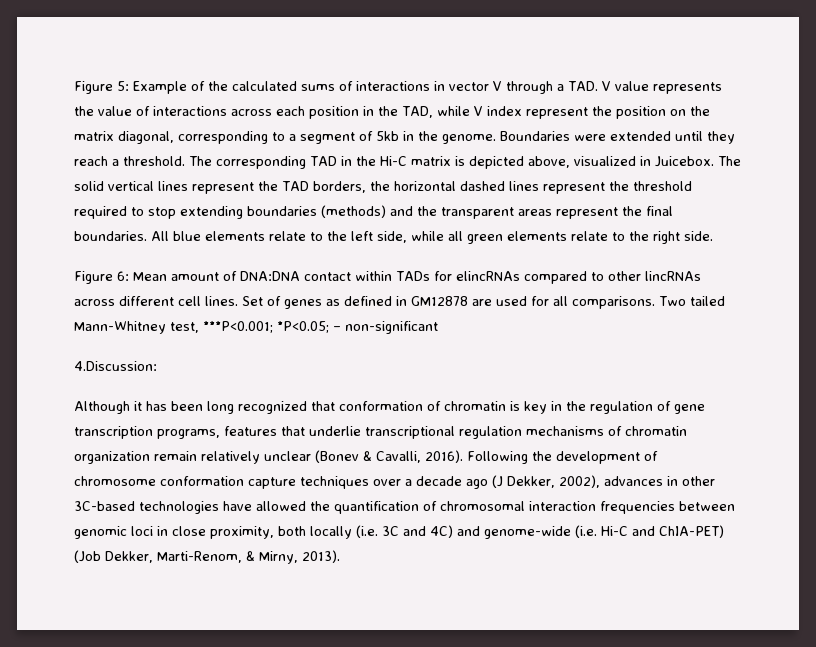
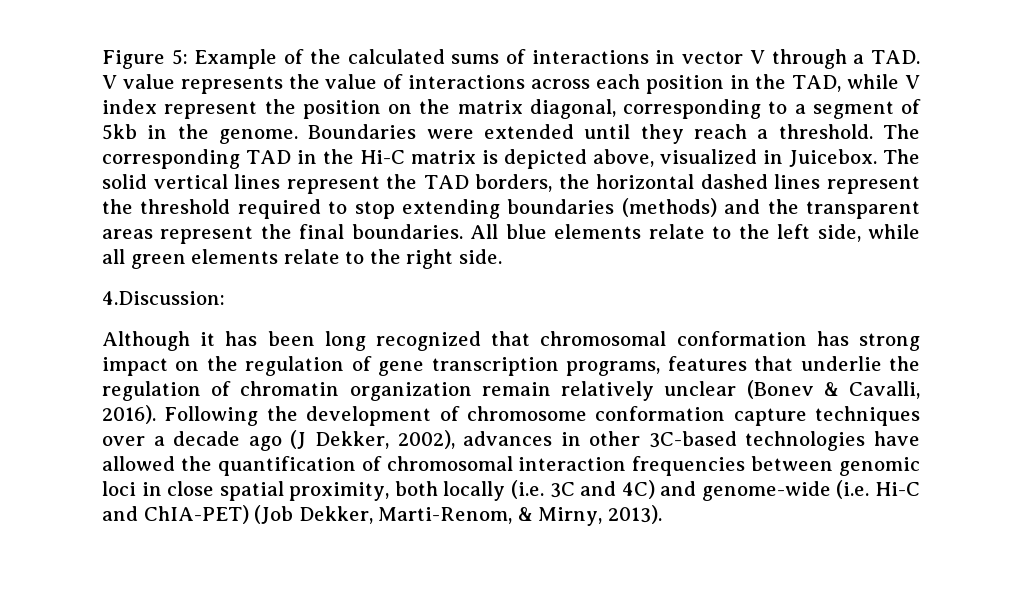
[74,271,701,284] [74,296,725,309] [74,321,438,334] // Figure 6: Mean amount of DNA:DNA contact within TADs for elincRNAs compared to other lincRNAs across different cell lines. Set of genes as defined in GM12878 are used for all comparisons. Two tailed Mann-Whitney test, ***P<0.001; *P<0.05; – non-significant -> (502, 256) none
[339,401,562,414] conformation of chromatin is key in -> [540,331,920,351] [102,357,200,376] chromosomal conformation has strong impact on
[365,426,604,439] transcriptional regulation mechanisms -> [889,356,921,371] [102,381,201,401] the regulation
(206, 531) none -> [219,481,284,501] spatial

